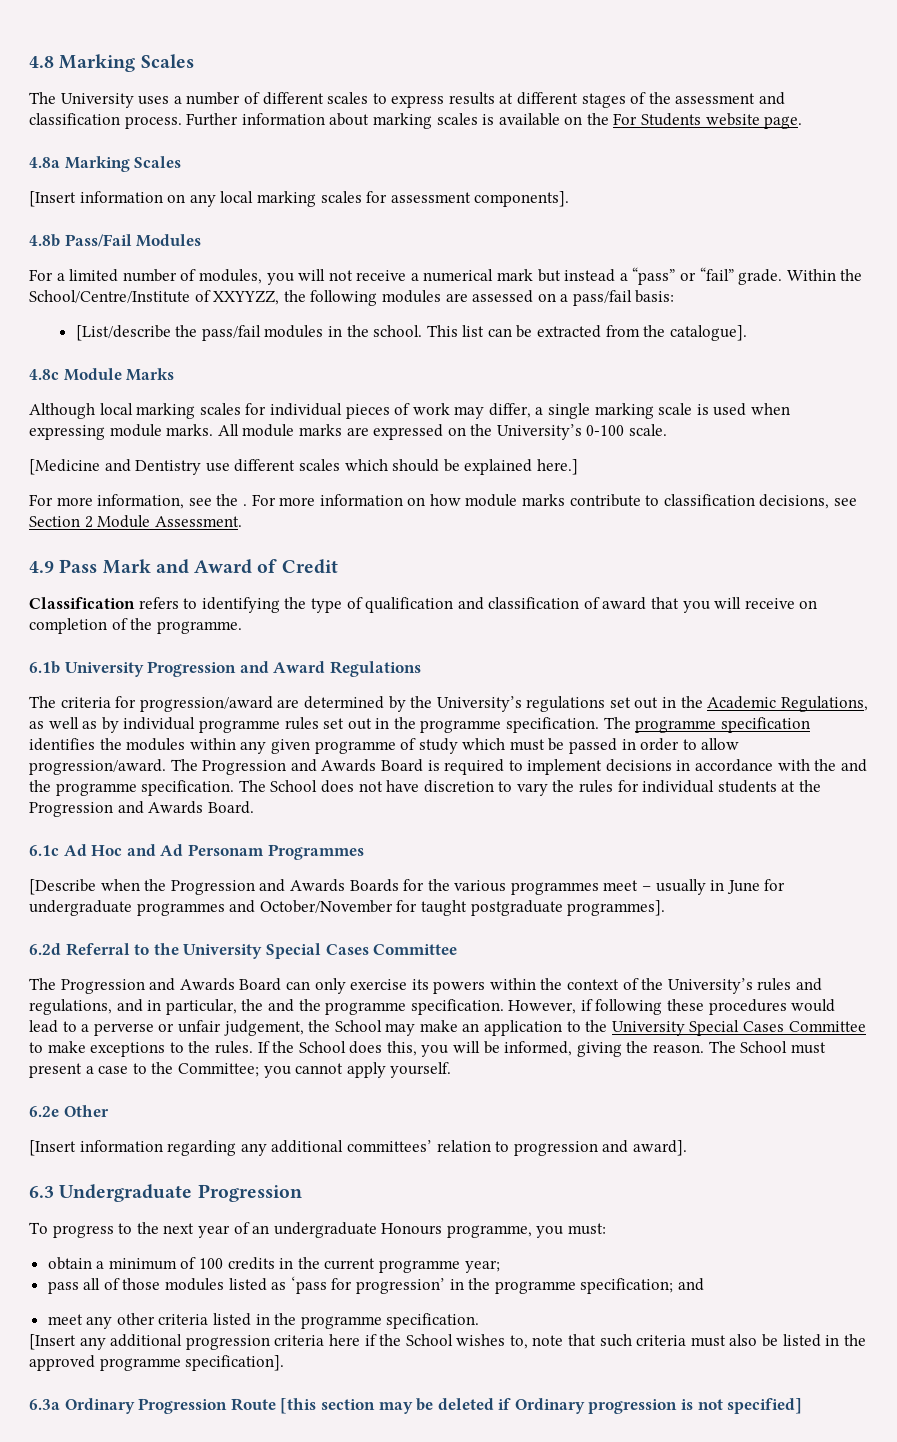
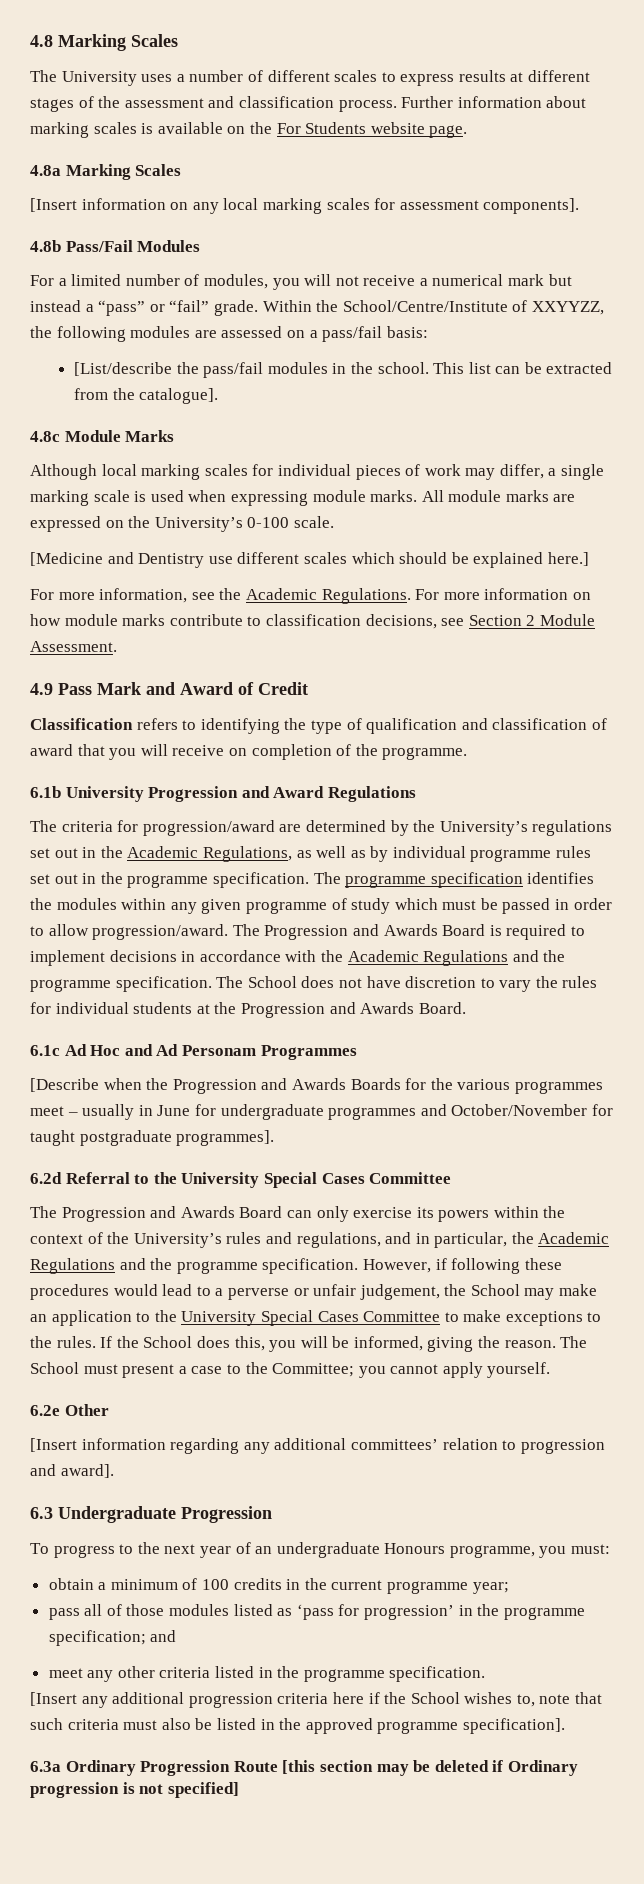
[242,504,247,506] . -> [245,588,411,604] Academic Regulations.
(837, 765) none -> [347,950,509,966] Academic Regulations
(264, 1005) none -> [538,1232,610,1244] [30,1258,115,1274] Academic Regulations

